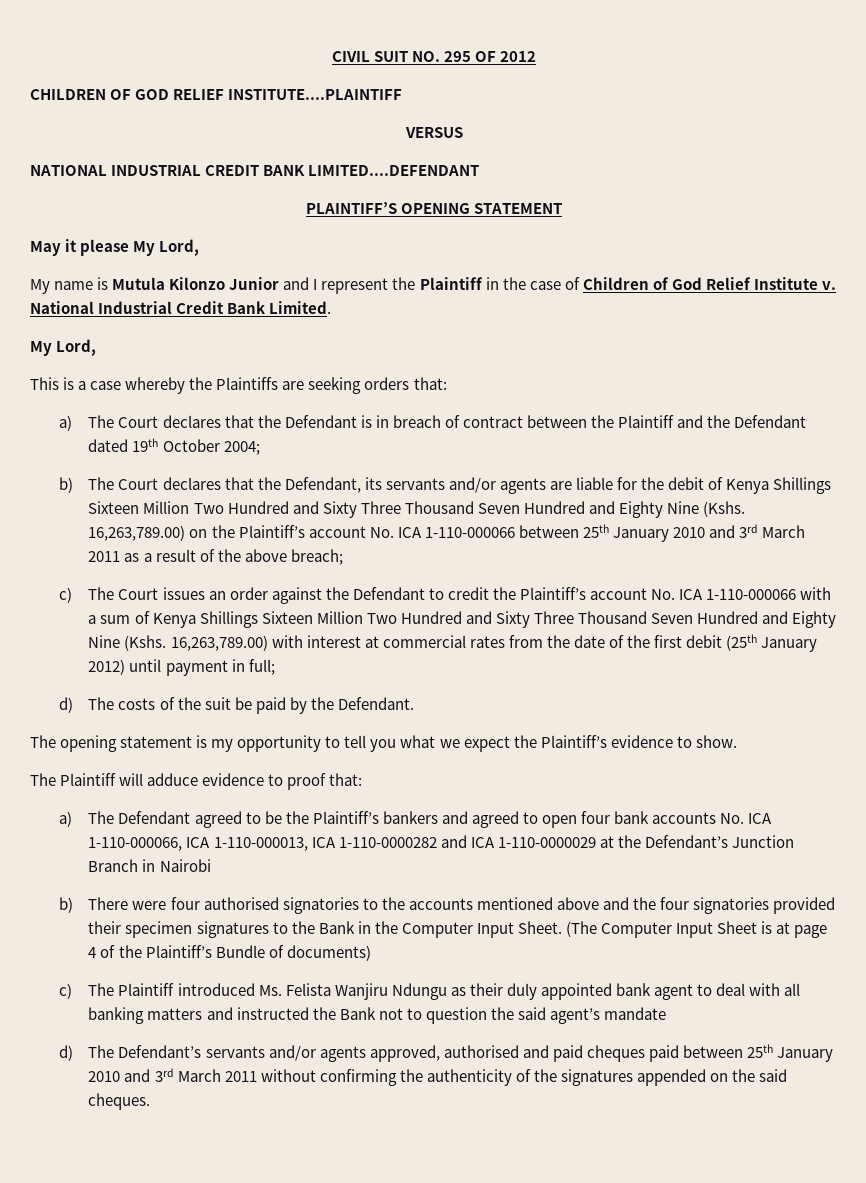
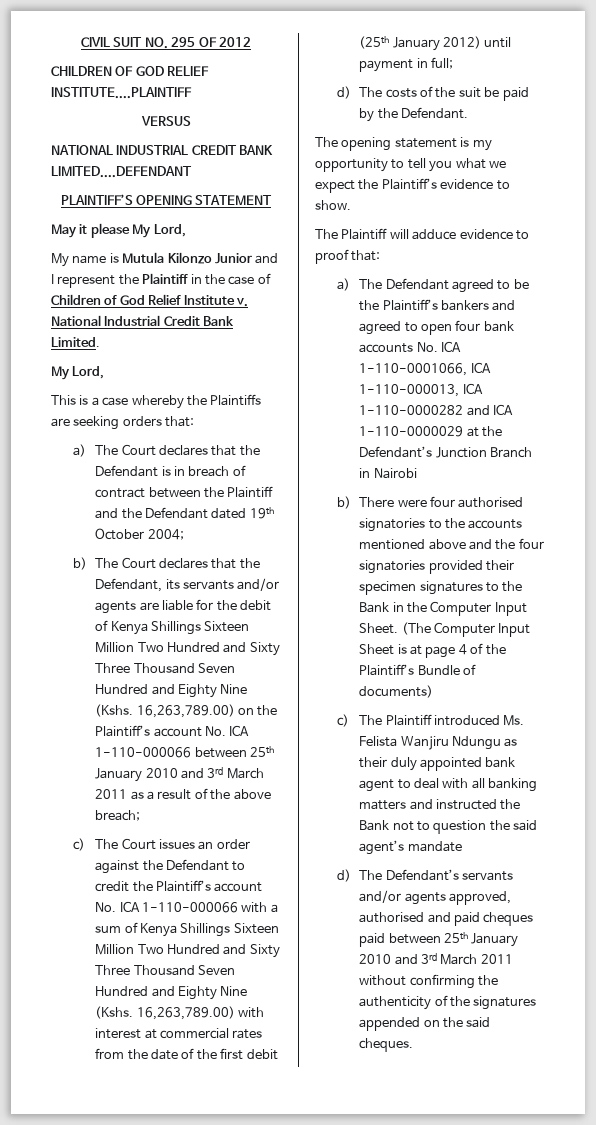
[88,837,183,851] 1-110-000066, -> [359,363,468,376] 1-110-0001066,

